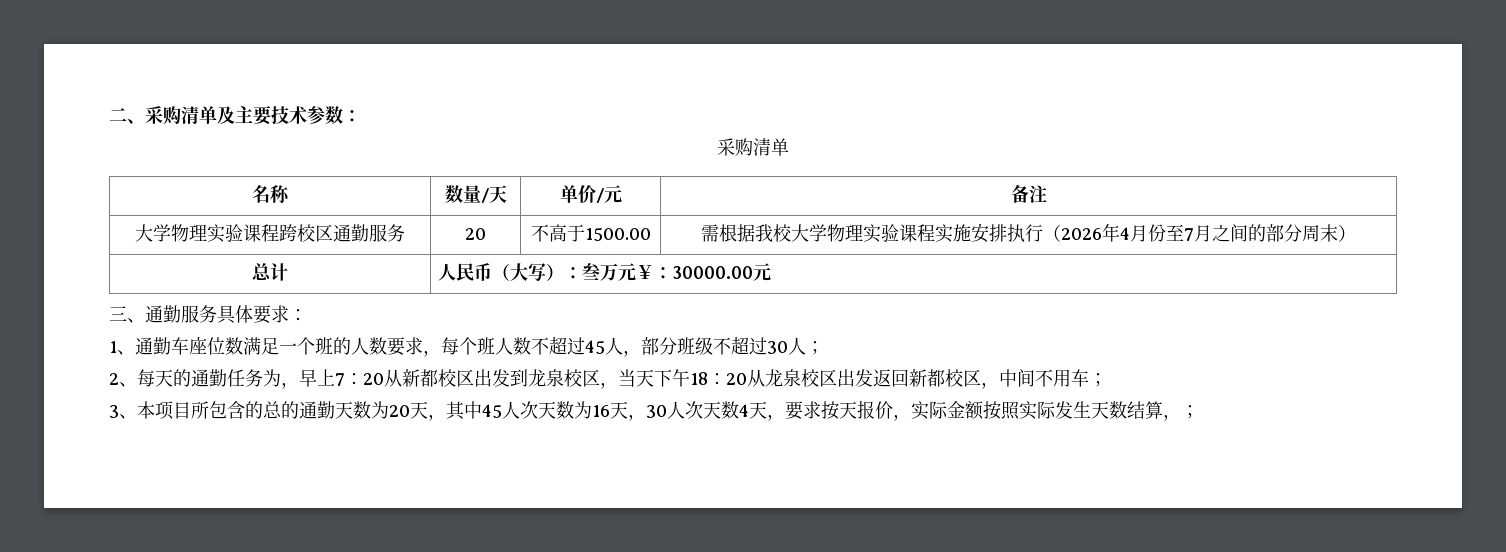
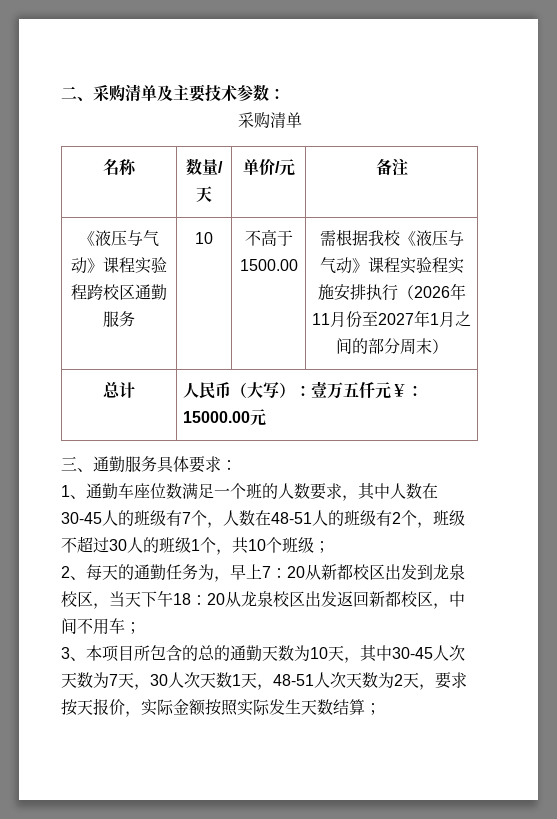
[135,224,261,243] 大学物理实验课 -> [79,230,159,247] [71,257,167,274] 《液压与气动》课程实验
[465,228,486,240] 20 -> [195,232,213,244] 10
[791,224,917,243] 大学物理实验课 -> [399,230,464,246] [319,257,432,274] 《液压与气动》课程实验
[1120,224,1194,242] 4月份至7 -> [312,310,439,328] 11月份至2027年1
[581,263,753,281] 叁万元￥：30000.00 -> [310,381,423,399] [182,411,250,423] 壹万五仟元￥：15000.00
[441,336,806,357] 每个班人数不超过45人，部分班级不超过30人 -> [358,483,438,500] [61,510,465,528] [61,536,314,555] 其中人数在30-45人的班级有7个，人数在48-51人的班级有2个，班级不超过30人的班级1个，共10个班级
[389,405,410,417] 20 -> [310,647,328,659] 10
[482,401,610,419] 45人次天数为16 -> [392,645,465,661] [61,672,118,688] 30-45人次天数为7
[739,404,749,417] 4 -> [232,672,403,690] 1天，48-51人次天数为2
[1163,414,1181,421] ， -> (365, 707) none

